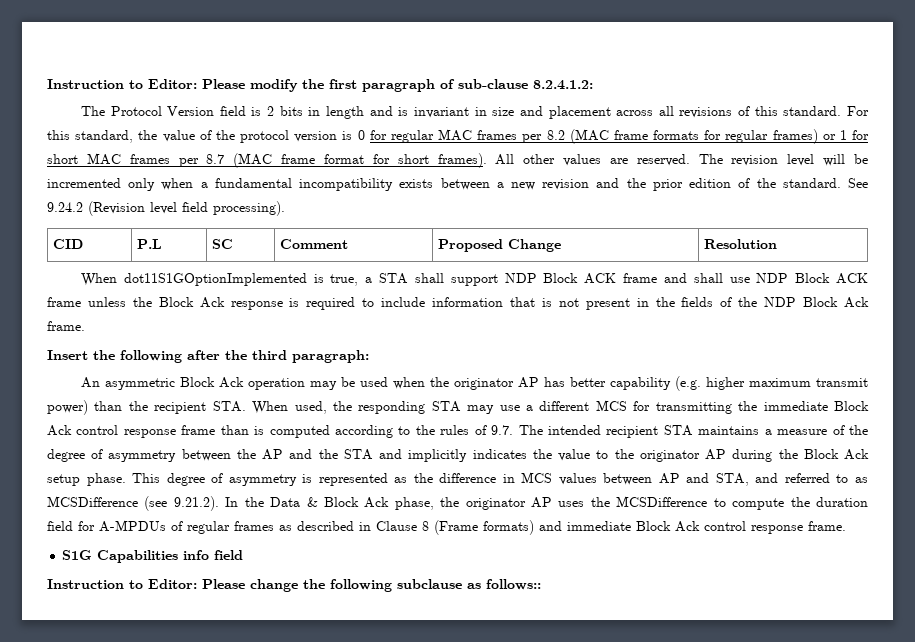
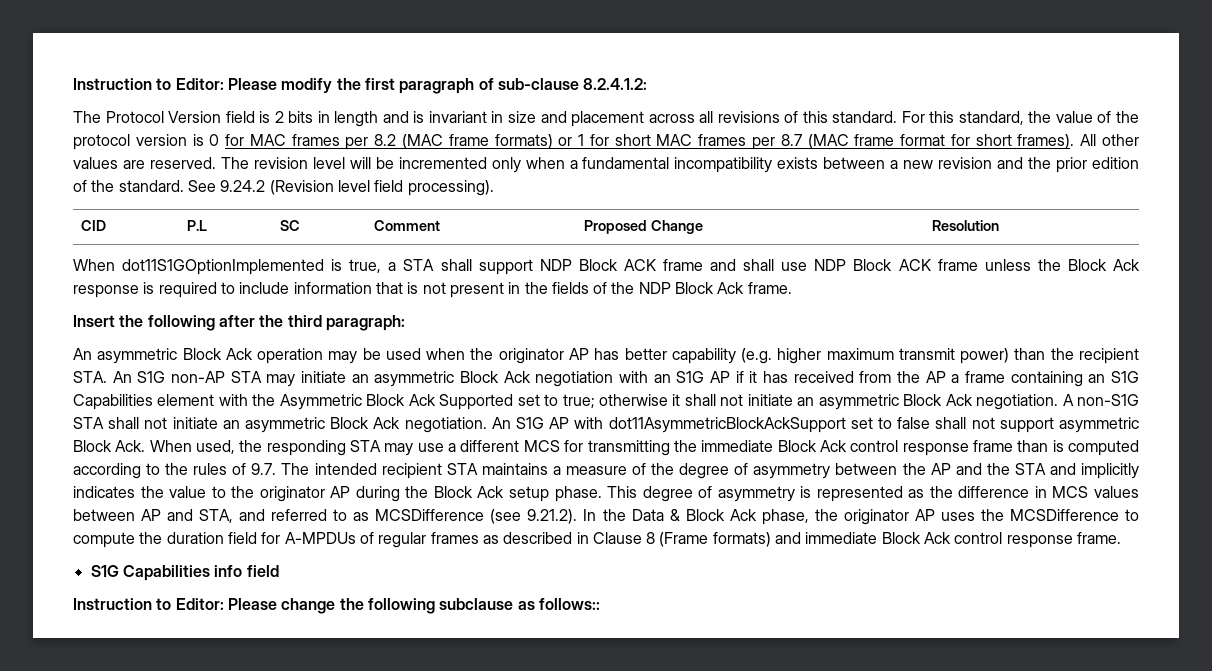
[390,130,434,143] regular -> (245, 140) none
[653,129,818,144] formats for regular frames) -> [494,134,553,149] formats)
(246, 406) none -> [112,371,1139,387] [73,394,1140,410] [73,417,1140,433] [73,440,146,452] An S1G non-AP STA may initiate an asymmetric Block Ack negotiation with an S1G AP if it has received from the AP a frame containing an S1G Capabilities element with the Asymmetric Block Ack Supported set to true; otherwise it shall not initiate an asymmetric Block Ack negotiation. A non-S1G STA shall not initiate an asymmetric Block Ack negotiation. An S1G AP with dot11AsymmetricBlockAckSupport set to false shall not support asymmetric Block Ack.

